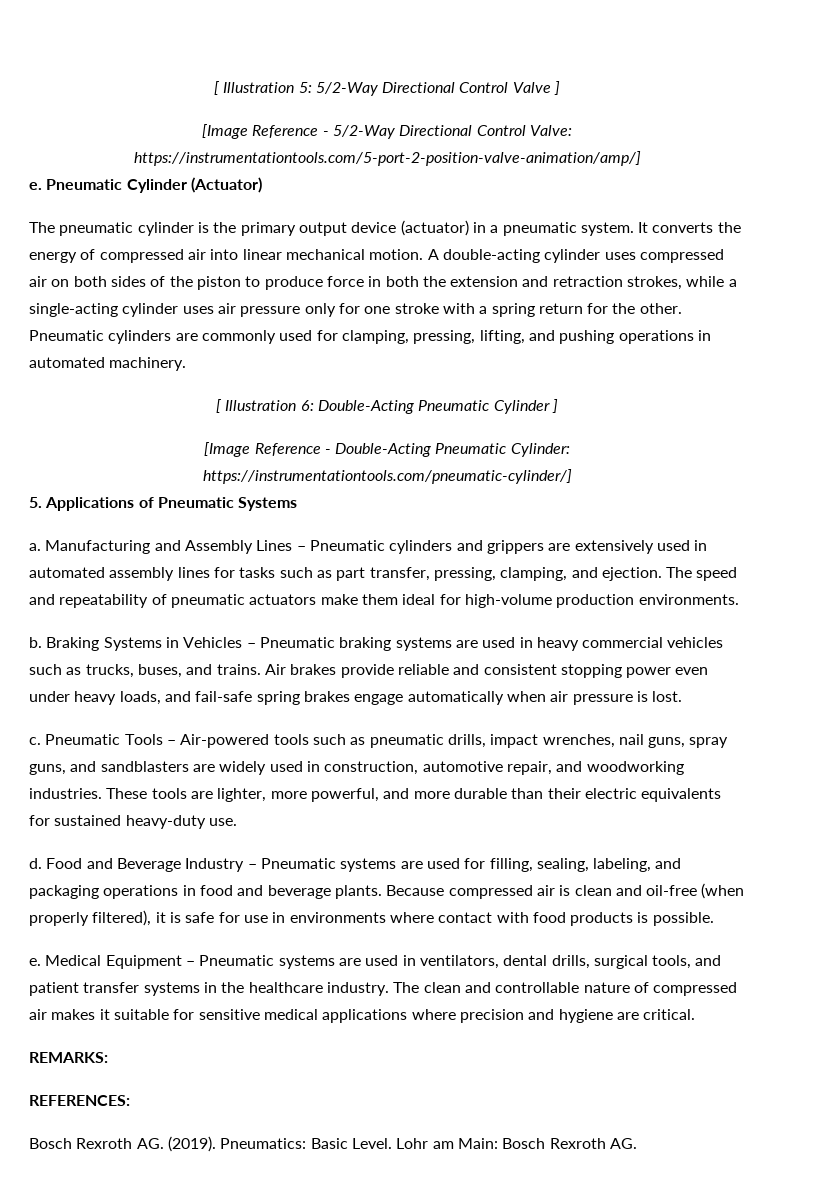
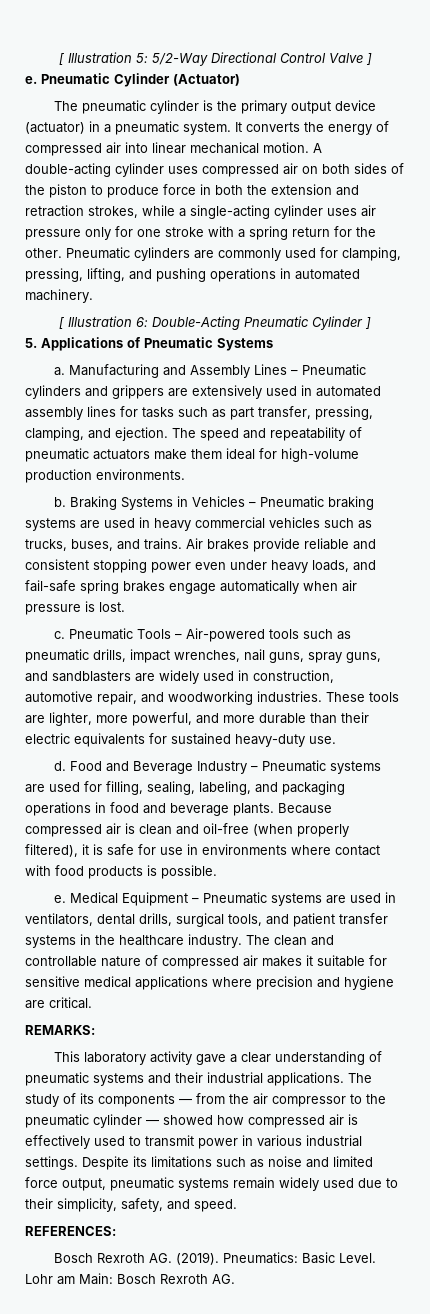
[202,124,572,139] [133,151,641,166] // [Image Reference - 5/2-Way Directional Control Valve: https://instrumentationtools.com/5-port-2-position-valve-animation/amp/] -> (372, 59) none
[204,442,570,457] [202,469,572,484] // [Image Reference - Double-Acting Pneumatic Cylinder: https://instrumentationtools.com/pneumatic-cylinder/] -> (371, 323) none
(108, 1057) none -> [54,1051,383,1065] [25,1072,372,1086] [25,1093,386,1107] [25,1114,358,1128] [25,1135,362,1149] [25,1156,373,1170] [25,1177,398,1191] [25,1198,237,1212] // This laboratory activity gave a clear understanding of pneumatic systems and their industrial applications. The study of its components — from the air compressor to the pneumatic cylinder — showed how compressed air is effectively used to transmit power in various industrial settings. Despite its limitations such as noise and limited force output, pneumatic systems remain widely used due to their simplicity, safety, and speed.

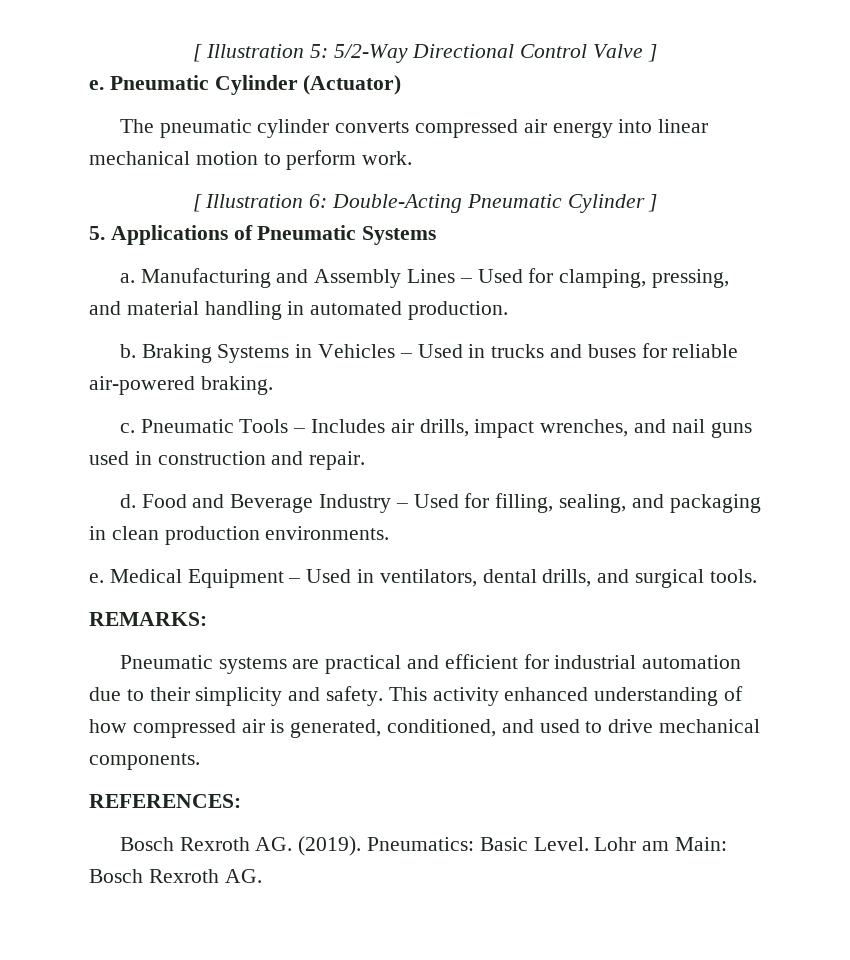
[203,100,377,114] [25,121,389,135] [25,142,121,156] is the primary output device (actuator) in a pneumatic system. It converts the energy of compressed air -> [335,119,613,138] converts compressed air energy
[263,142,322,153] [25,163,404,177] [25,184,359,198] [25,205,376,219] [25,226,376,240] [25,247,401,261] [25,268,360,282] [25,289,93,303] motion. A double-acting cylinder uses compressed air on both sides of the piston to produce force in both the extension and retraction strokes, while a single-acting cylinder uses air pressure only for one stroke with a spring return for the other. Pneumatic cylinders are commonly used for clamping, pressing, lifting, and pushing operations in automated machinery. -> [195,150,413,170] motion to perform work.
[302,364,367,376] [25,385,381,399] [25,406,373,420] [25,427,362,441] [25,448,359,462] [25,469,185,483] Pneumatic cylinders and grippers are extensively used in automated assembly lines for tasks such as part transfer, pressing, clamping, and ejection. The speed and repeatability of pneumatic actuators make them ideal for high-volume production environments. -> [477,268,729,288] [89,301,509,320] Used for clamping, pressing, and material handling in automated production.
[260,496,375,510] [25,517,372,531] [25,538,376,552] [25,559,376,573] [25,580,357,594] [25,601,125,615] [54,628,352,642] [25,649,381,663] [25,670,334,684] [25,691,399,705] [25,712,369,726] [25,733,336,747] Pneumatic braking systems are used in heavy commercial vehicles such as trucks, buses, and trains. Air brakes provide reliable and consistent stopping power even under heavy loads, and fail-safe spring brakes engage automatically when air pressure is lost. // c. Pneumatic Tools – Air-powered tools such as pneumatic drills, impact wrenches, nail guns, spray guns, and sandblasters are widely used in construction, automotive repair, and woodworking industries. These tools are lighter, more powerful, and more durable than their electric equivalents for sustained heavy-duty use. -> [417,343,739,358] [89,376,273,395] [119,419,752,438] [89,451,366,470] Used in trucks and buses for reliable air-powered braking. // c. Pneumatic Tools – Includes air drills, impact wrenches, and nail guns used in construction and repair.
[262,760,382,774] [25,782,80,793] Pneumatic systems are used -> [413,494,459,508] Used
[199,781,251,795] labeling, -> (626, 503) none
[25,802,332,816] [25,823,349,837] [25,844,380,857] [25,865,217,879] [54,892,397,906] [25,913,388,927] [25,934,334,948] [25,955,387,969] [25,976,394,990] [25,997,92,1009] [25,1025,95,1035] [54,1051,383,1065] [25,1072,372,1086] [25,1093,386,1107] [25,1114,358,1128] [25,1135,362,1149] [25,1156,373,1170] [25,1177,398,1191] [25,1198,237,1212] operations in food and beverage plants. Because compressed air is clean and oil-free (when properly filtered), it is safe for use in environments where contact with food products is possible. // e. Medical Equipment – Pneumatic systems are used in ventilators, dental drills, surgical tools, and patient transfer systems in the healthcare industry. The clean and controllable nature of compressed air makes it suitable for sensitive medical applications where precision and hygiene are critical. // REMARKS: // This laboratory activity gave a clear understanding of pneumatic systems and their industrial applications. The study of its components — from the air compressor to the pneumatic cylinder — showed how compressed air is effectively used to transmit power in various industrial settings. Despite its limitations such as noise and limited force output, pneumatic systems remain widely used due to their simplicity, safety, and speed. -> [89,526,390,545] [89,569,757,588] [89,612,207,626] [119,654,742,674] [89,686,744,706] [89,719,761,738] [89,753,200,770] in clean production environments. // e. Medical Equipment – Used in ventilators, dental drills, and surgical tools. // REMARKS: // Pneumatic systems are practical and efficient for industrial automation due to their simplicity and safety. This activity enhanced understanding of how compressed air is generated, conditioned, and used to drive mechanical components.

